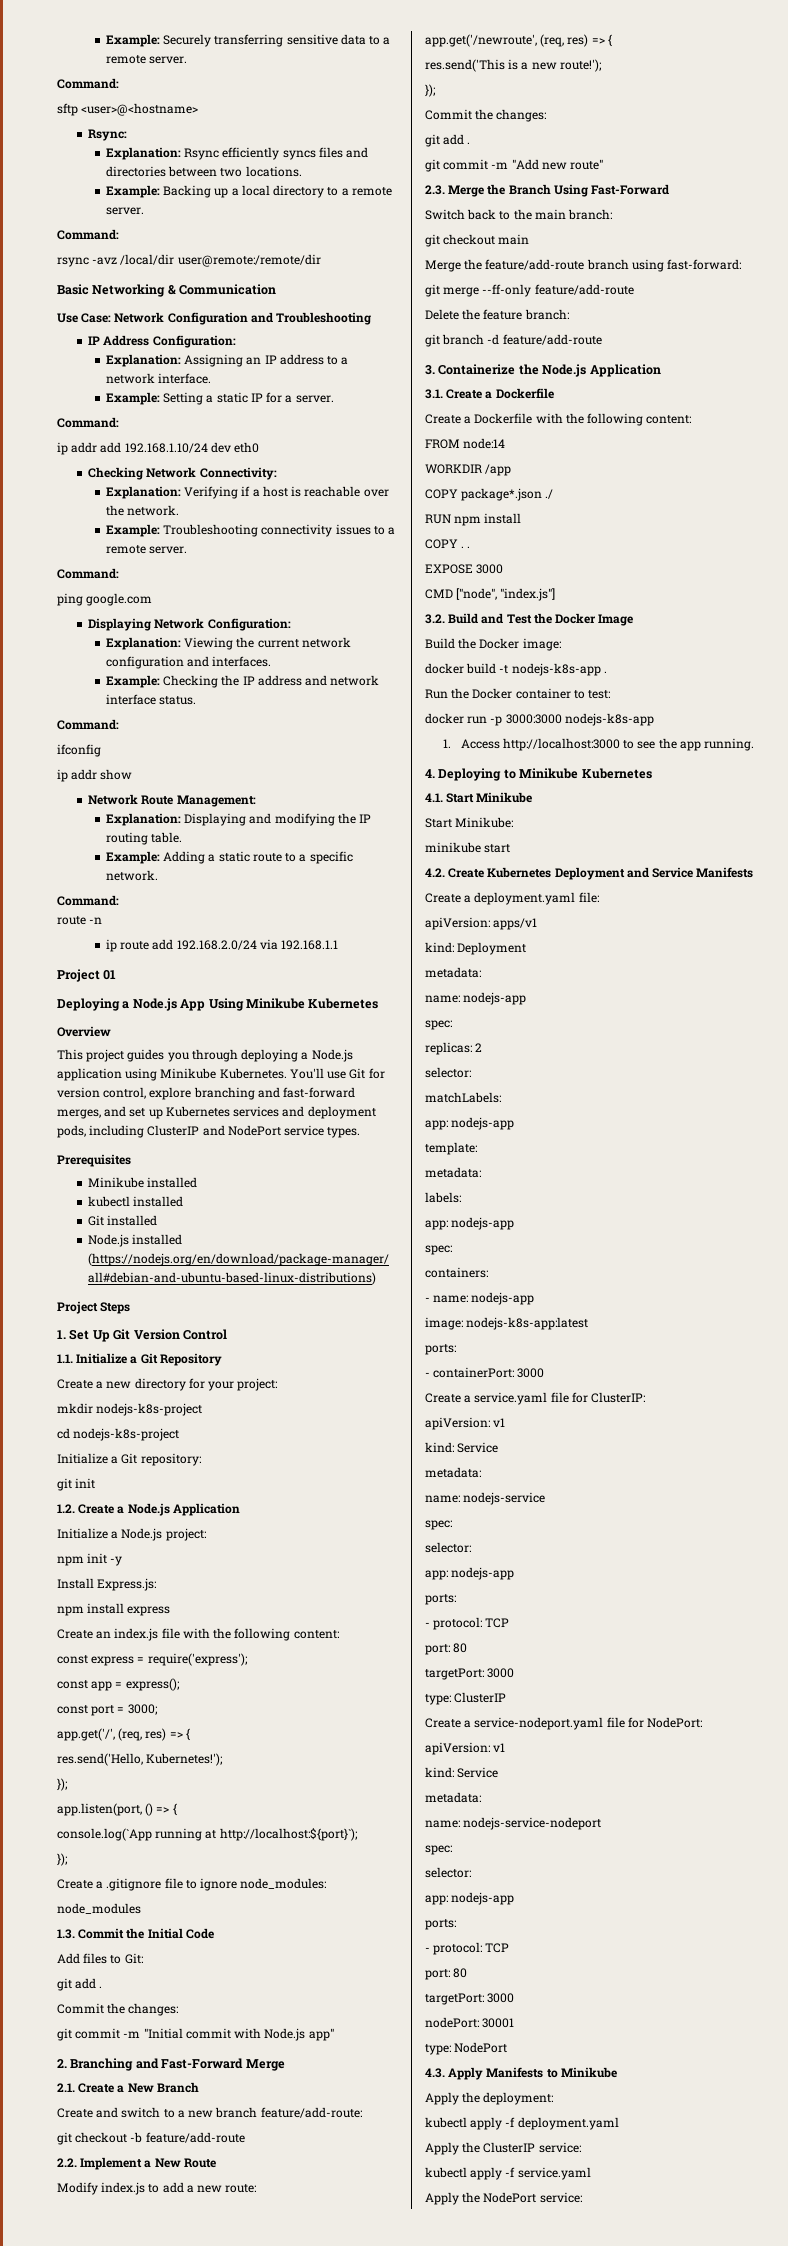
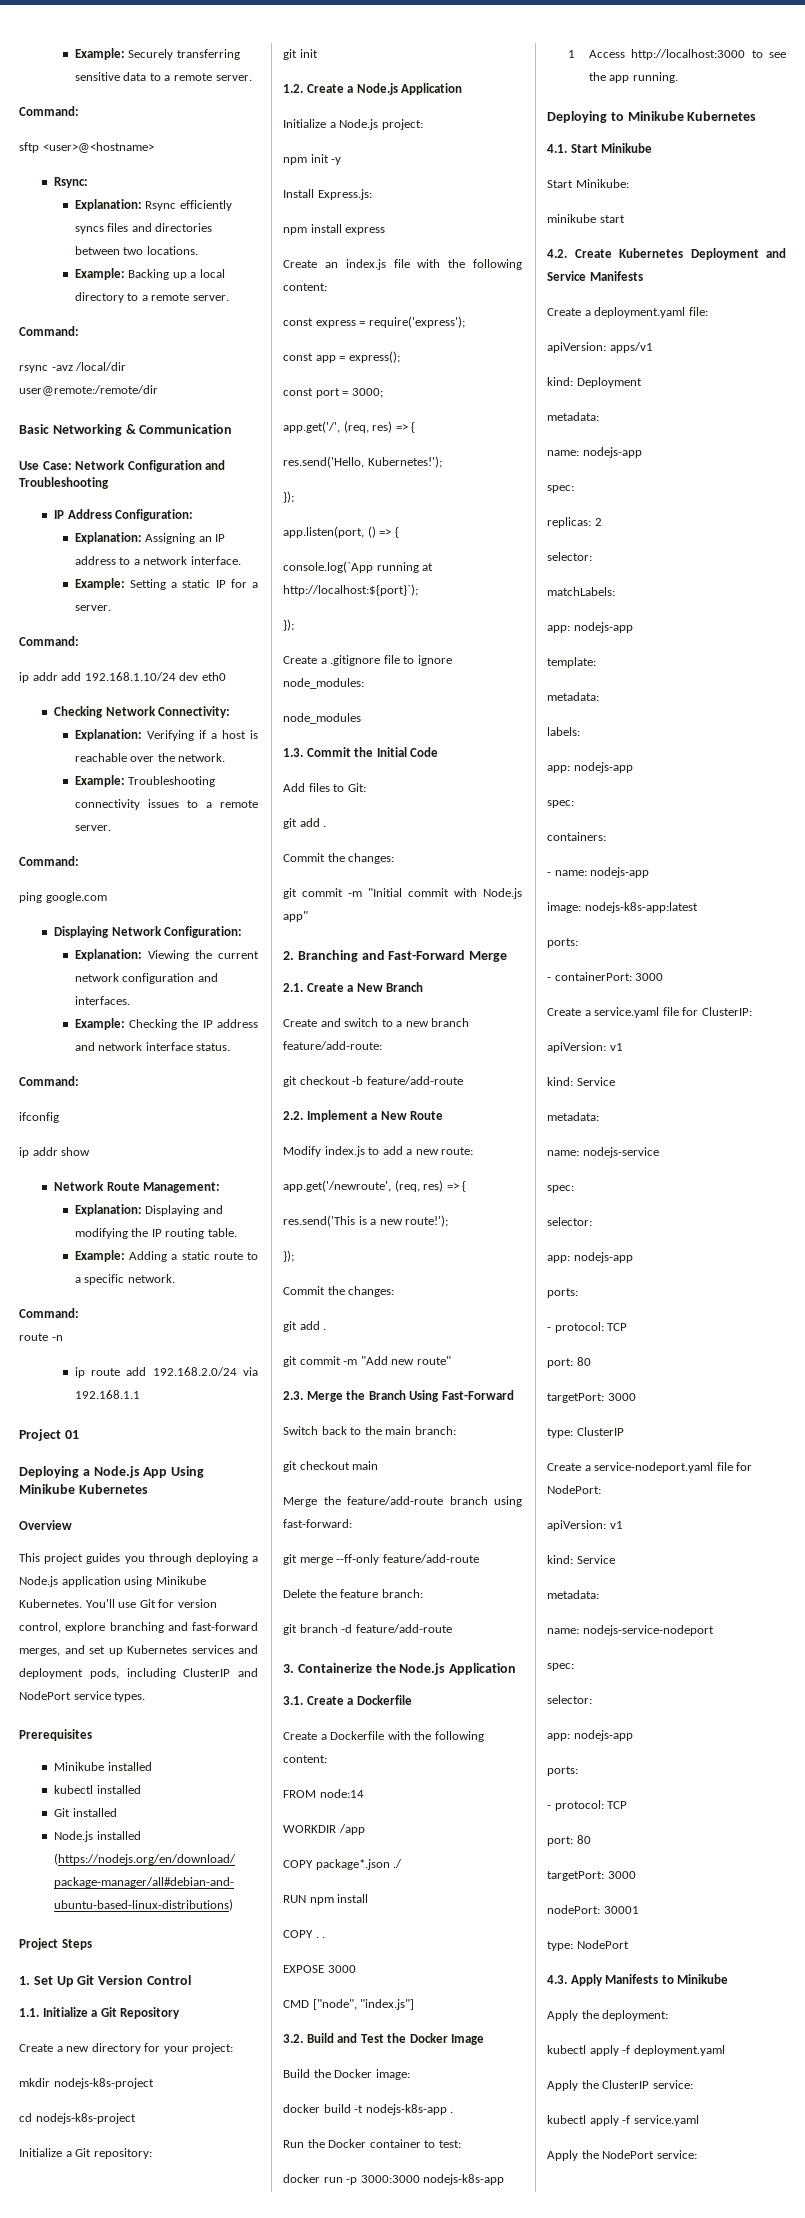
[442,739,451,748] 1. -> [567,50,575,58] 1
[425,769,435,778] 4. -> (678, 77) none

